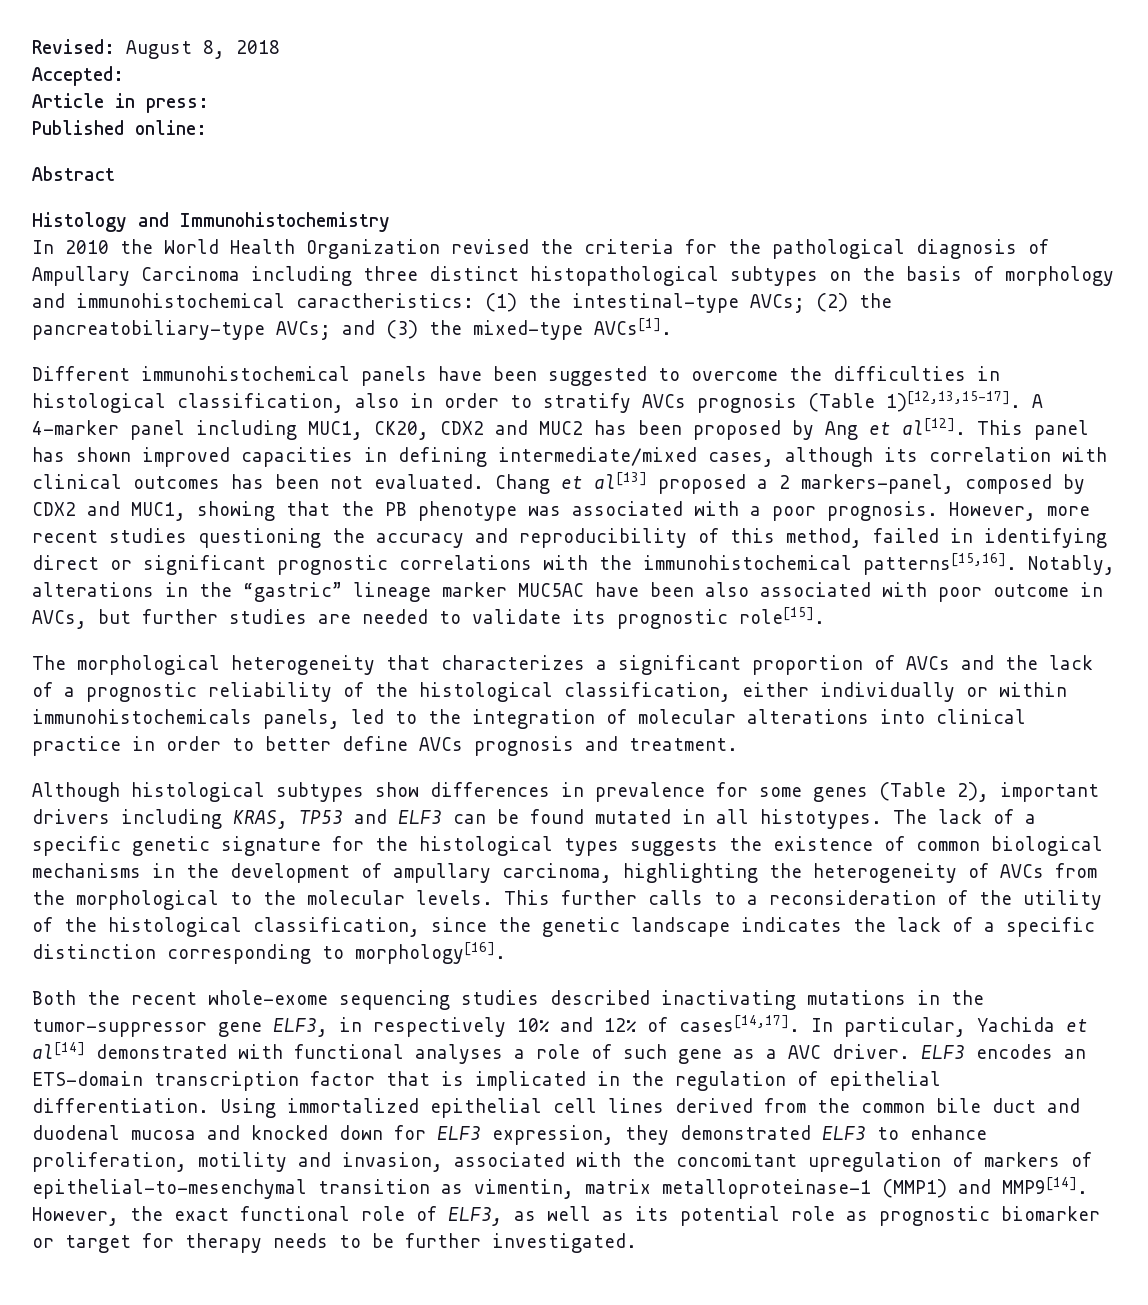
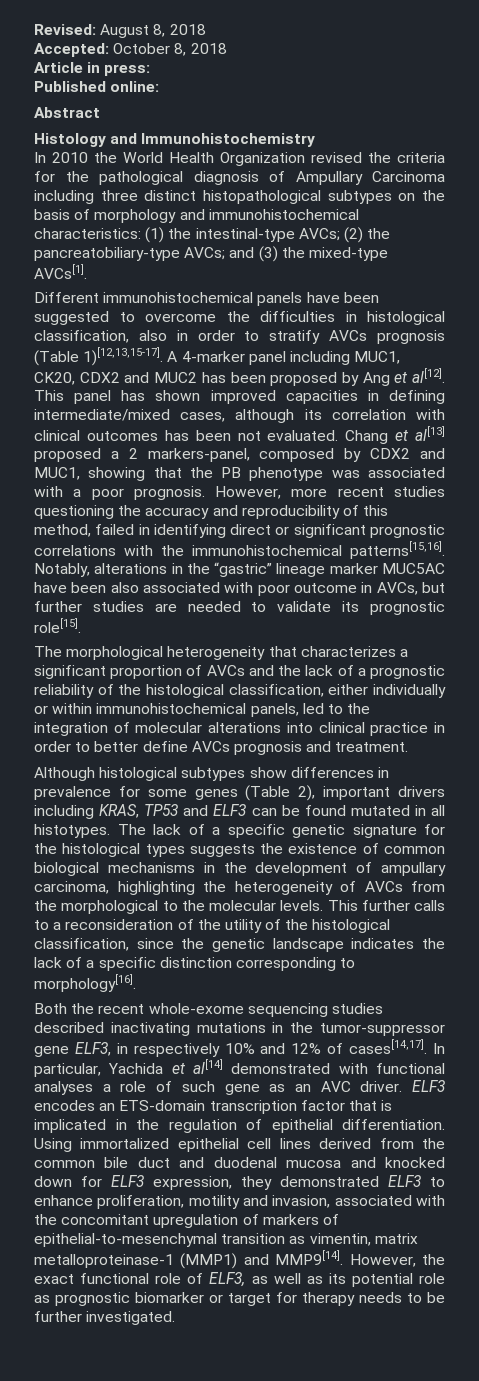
(124, 76) none -> [113,43,227,56] October 8, 2018
[296,293,474,308] caractheristics: -> [34,228,141,239] characteristics:
[32,709,252,724] immunohistochemicals -> [96,703,247,714] immunohistochemical
[766,1049,777,1059] a -> [294,1084,311,1092] an

